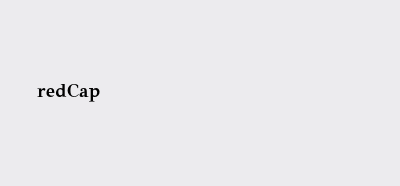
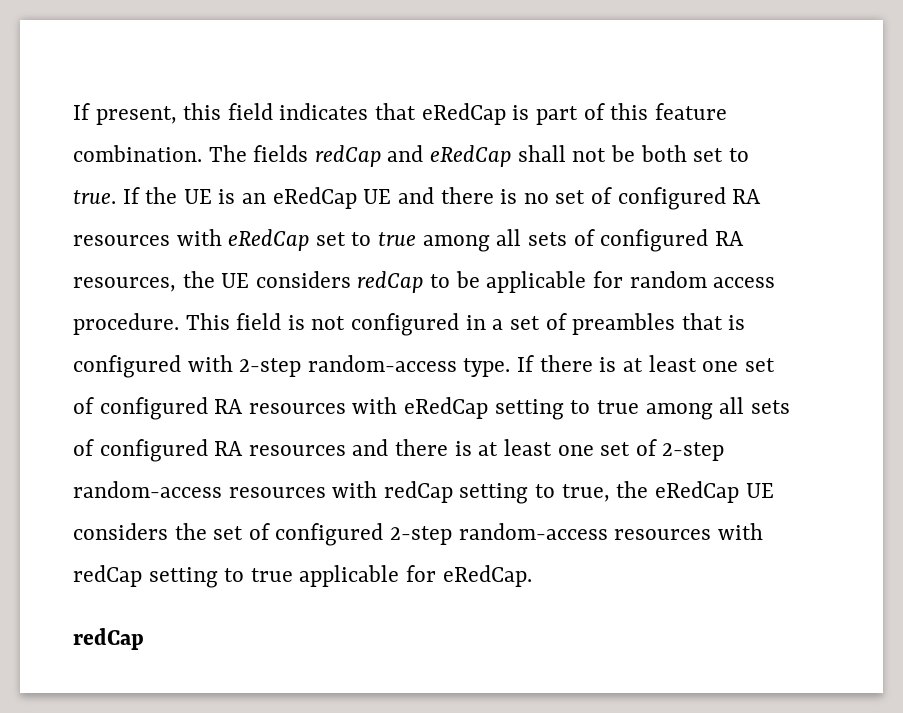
(37, 92) none -> [73,103,727,125] [73,145,749,167] [73,187,762,210] [73,229,744,252] [73,271,776,293] [73,313,746,336] [73,355,775,378] [73,397,790,420] [73,439,725,462] [73,481,774,504] [73,523,763,546] [73,565,532,588] If present, this field indicates that eRedCap is part of this feature combination. The fields redCap and eRedCap shall not be both set to true. If the UE is an eRedCap UE and there is no set of configured RA resources with eRedCap set to true among all sets of configured RA resources, the UE considers redCap to be applicable for random access procedure. This field is not configured in a set of preambles that is configured with 2-step random-access type. If there is at least one set of configured RA resources with eRedCap setting to true among all sets of configured RA resources and there is at least one set of 2-step random-access resources with redCap setting to true, the eRedCap UE considers the set of configured 2-step random-access resources with redCap setting to true applicable for eRedCap. //

